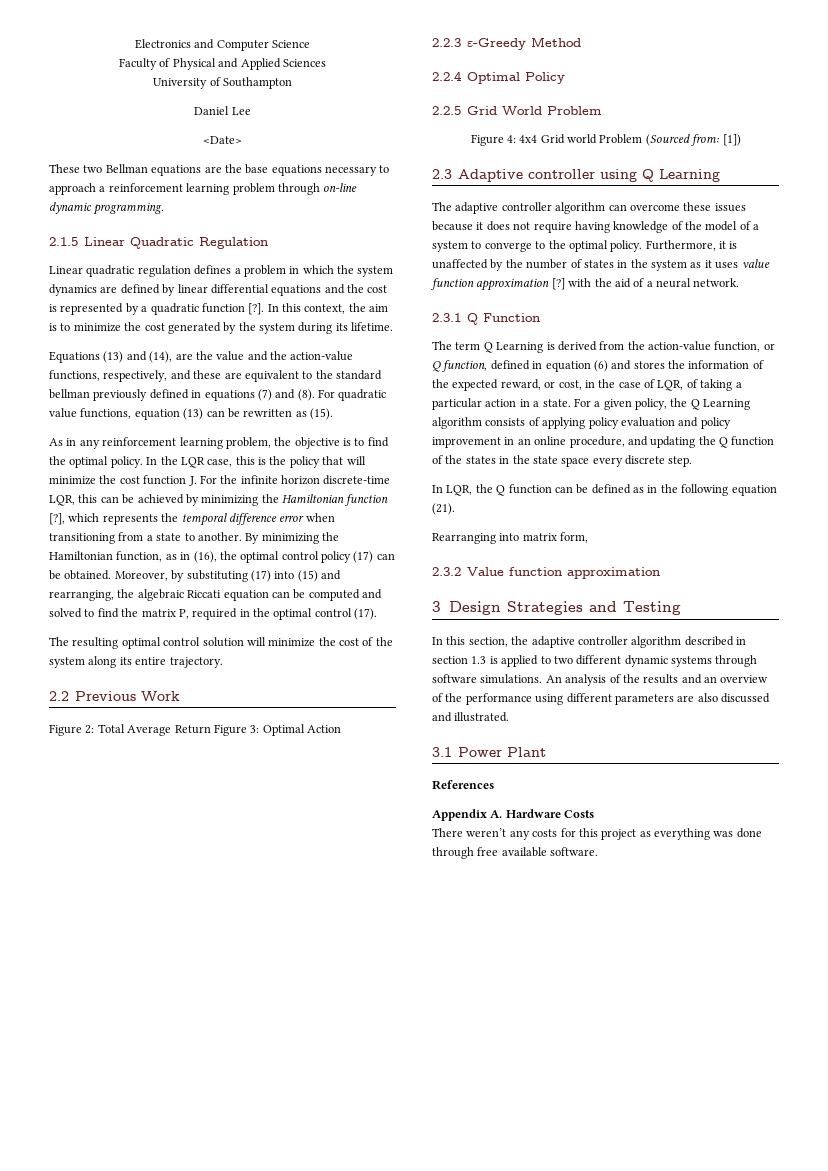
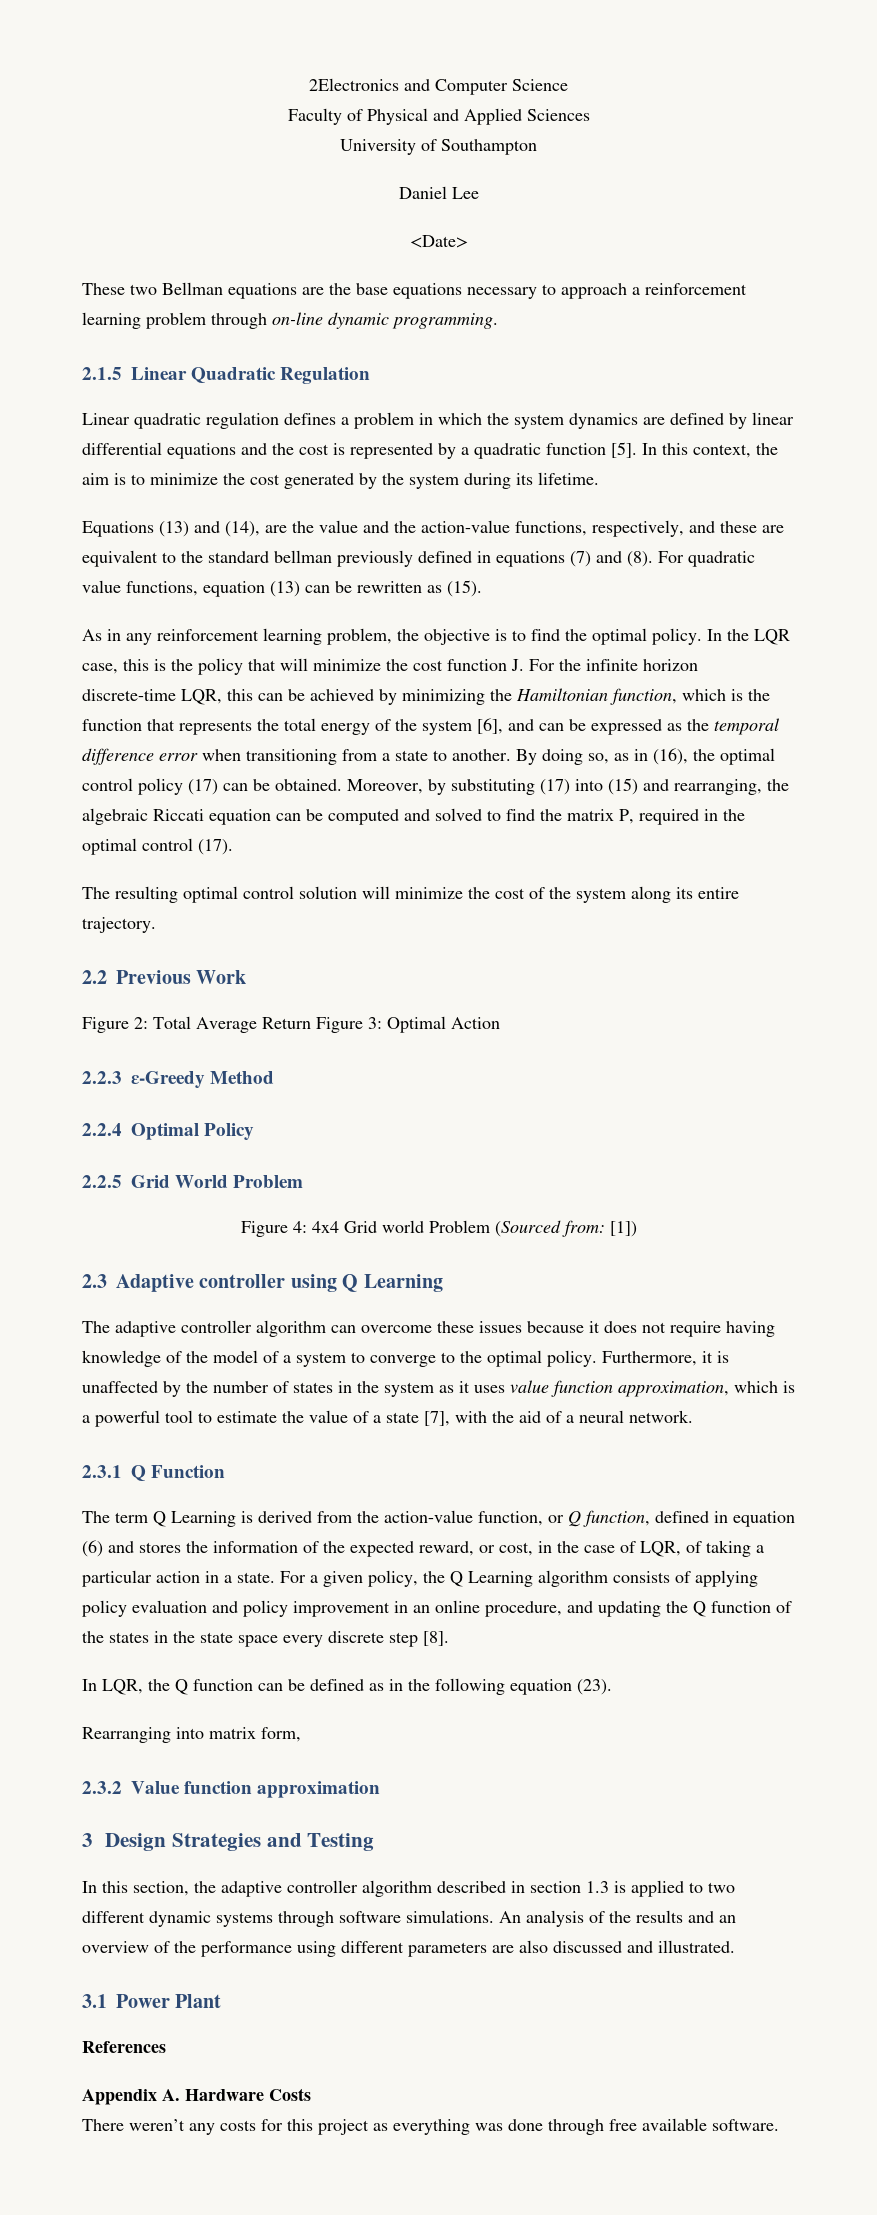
[134,39,191,49] Electronics -> [309,78,399,91] 2Electronics
[248,303,265,315] [?]. -> [611,442,637,458] [5].
[345,494,389,506] [49,513,158,525] function [?], which represents -> [610,688,770,705] [82,718,682,735] function, which is the function that represents the total energy of the system [6], and can be expressed as
[261,532,339,544] [49,551,163,562] minimizing the Hamiltonian function, -> [542,749,609,765] doing so,
[476,278,565,291] approximation [?] -> [618,1381,795,1397] [82,1410,450,1427] approximation, which is a powerful tool to estimate the value of a state [7],
[668,456,693,467] step. -> [389,1631,449,1647] step [8].
[432,503,455,515] (21). -> [577,1679,612,1695] (23).

